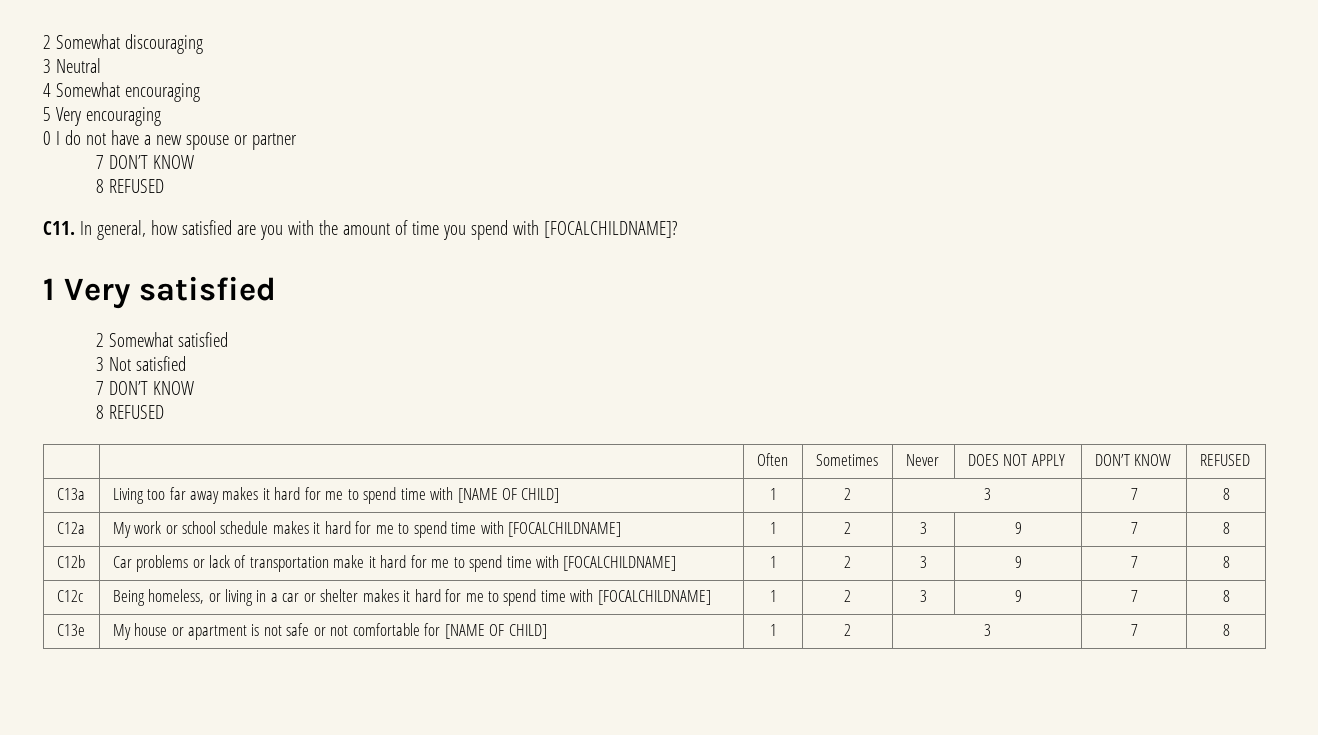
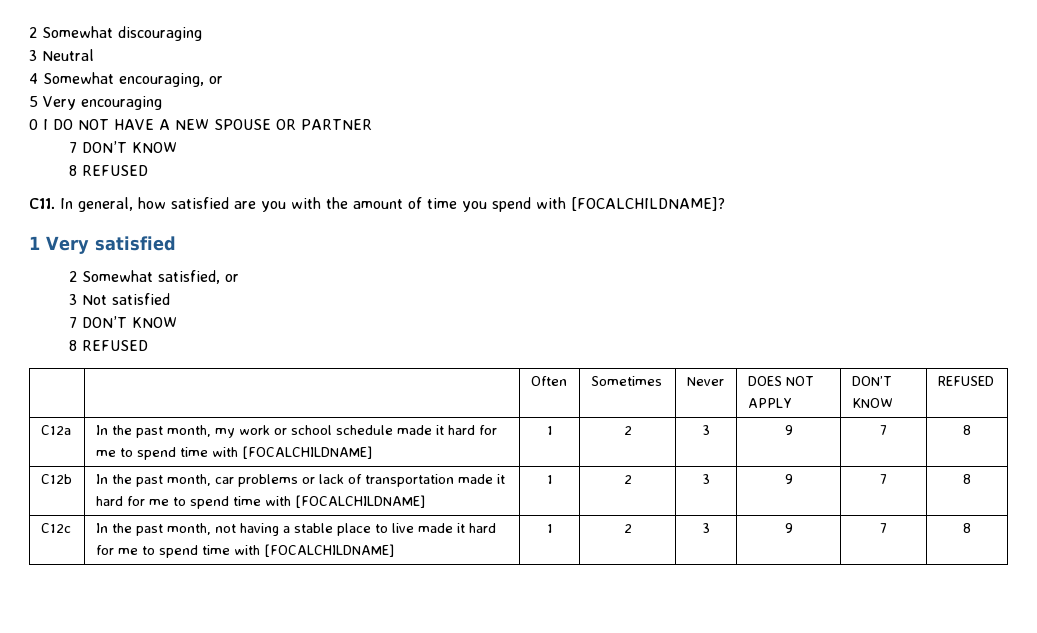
[124,83,200,102] encouraging -> [119,73,223,87] encouraging, or
[64,130,297,150] do not have a new spouse or partner -> [53,119,372,130] DO NOT HAVE A NEW SPOUSE OR PARTNER
[177,332,228,347] satisfied -> [157,270,239,284] satisfied, or
[56,488,85,500] [112,487,560,504] [769,488,777,500] [844,488,851,500] [983,488,991,500] [1130,488,1138,500] [1222,488,1230,500] [56,522,85,534] [112,522,131,538] C13a | Living too far away makes it hard for me to spend time with [NAME OF CHILD] | 1 | 2 | 3 | 7 | 8 // C12a | My -> [40,425,71,435] [95,425,235,438] C12a | In the past month, my
[272,521,309,534] makes -> [396,425,432,435] made
[112,556,132,568] Car -> [95,474,234,487] In the past month, car
[333,555,365,568] make -> [457,474,493,484] made
[112,589,399,606] Being homeless, or living in a car or shelter makes -> [95,523,453,536] In the past month, not having a stable place to live made
[56,624,85,636] [112,623,547,640] [769,624,777,636] [844,624,851,636] [983,624,991,636] [1130,624,1138,636] [1222,624,1230,636] // C13e | My house or apartment is not safe or not comfortable for [NAME OF CHILD] | 1 | 2 | 3 | 7 | 8 -> (971, 528) none

